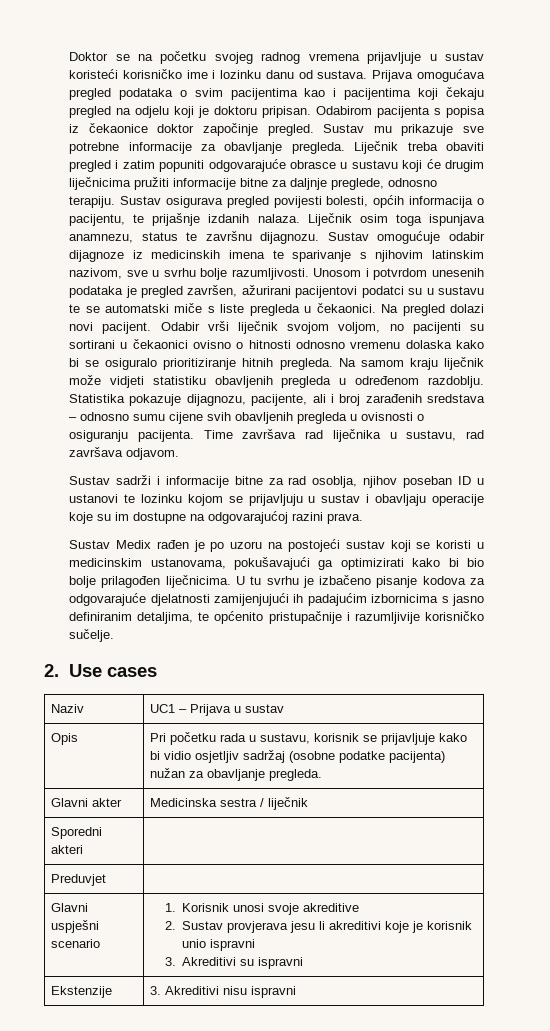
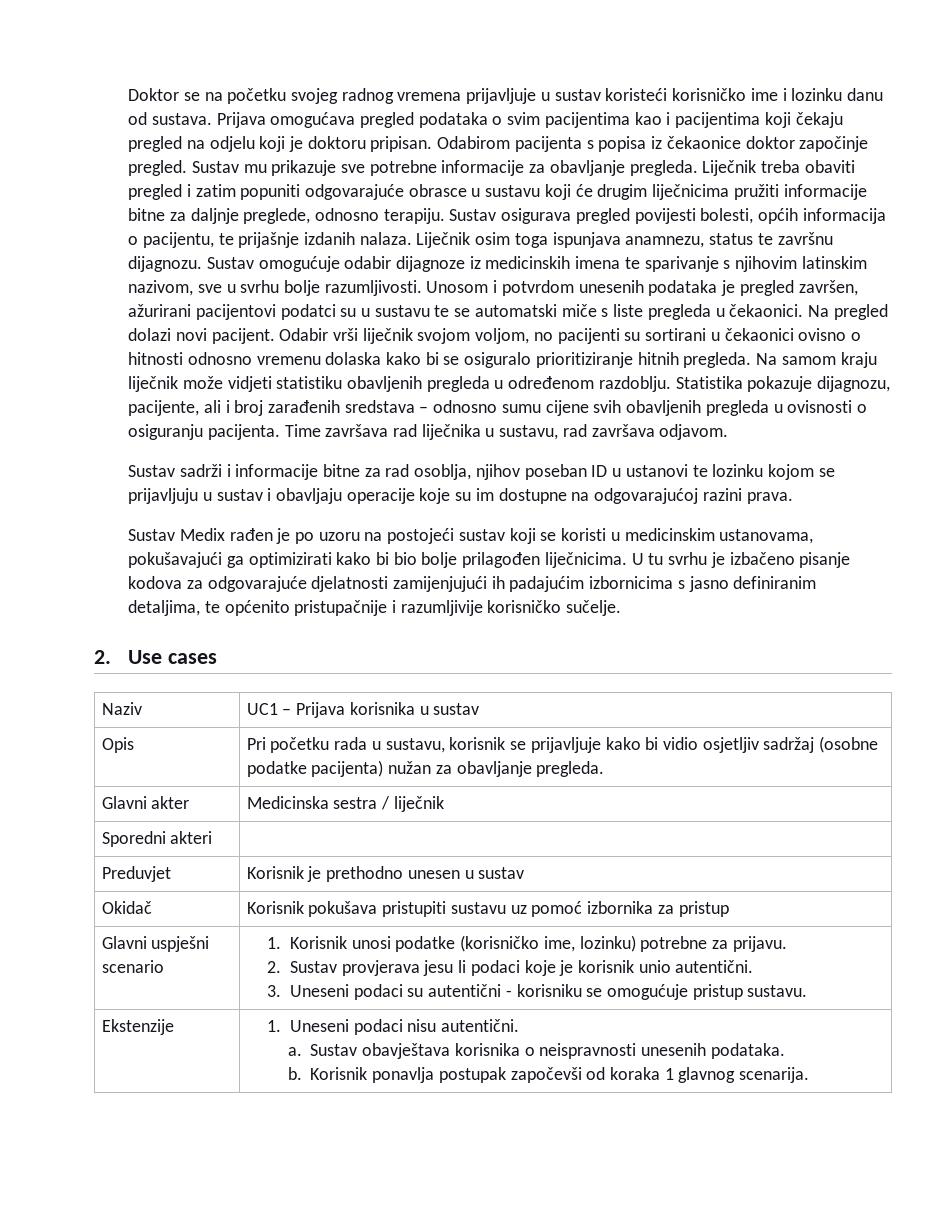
(231, 710) none -> [349,702,415,715] korisnika
(106, 880) none -> [246,866,525,882] [101,901,152,914] [246,901,729,917] Korisnik je prethodno unesen u sustav // Okidač | Korisnik pokušava pristupiti sustavu uz pomoć izbornika za pristup
[268,903,360,915] svoje akreditive -> [395,935,787,952] podatke (korisničko ime, lozinku) potrebne za prijavu.
[329,921,382,930] akreditivi -> [470,960,520,976] podaci
[210,939,256,951] [164,957,304,969] [50,986,112,998] [149,986,296,998] ispravni // 3. Akreditivi su ispravni // Ekstenzije | 3. Akreditivi nisu ispravni -> [675,960,754,973] [267,984,808,1000] [101,1019,174,1035] [267,1019,520,1035] [287,1043,785,1059] [287,1067,810,1083] autentični. // 3. Uneseni podaci su autentični - korisniku se omogućuje pristup sustavu. // Ekstenzije | 1. Uneseni podaci nisu autentični. // a. Sustav obavještava korisnika o neispravnosti unesenih podataka. // b. Korisnik ponavlja postupak započevši od koraka 1 glavnog scenarija.

